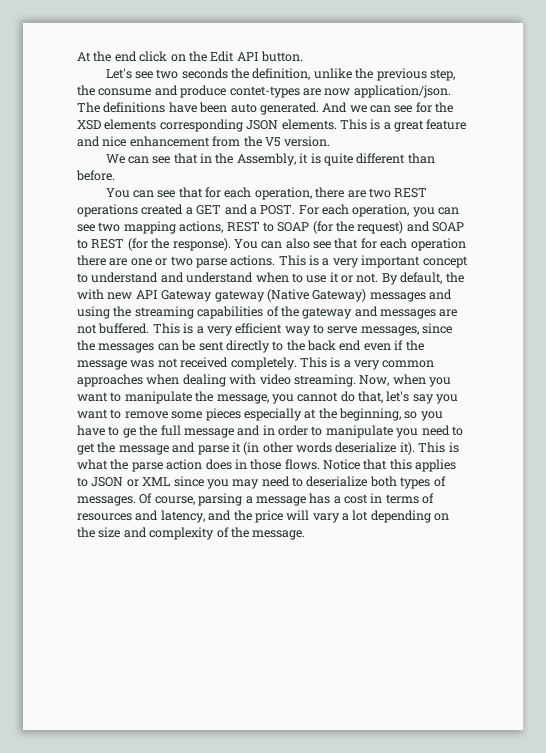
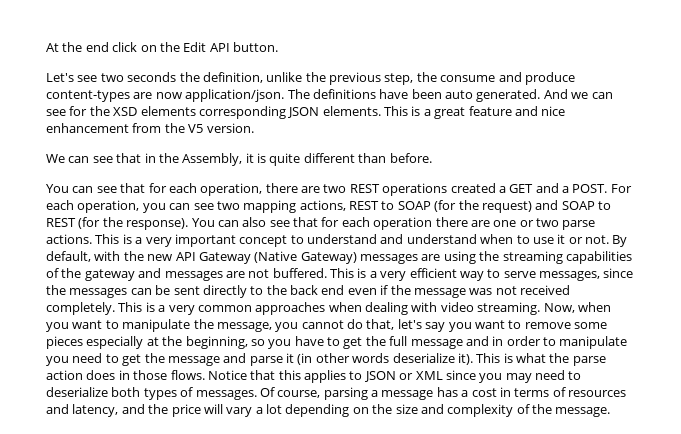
[229,86,300,98] contet-types -> [46,90,130,102] content-types
[445,272,464,283] [77,289,104,300] the with -> [94,251,144,261] with the
[214,290,265,302] gateway -> (251, 258) none
[429,289,452,300] and -> [421,254,441,261] are
[122,428,136,438] ge -> [343,337,363,349] get

